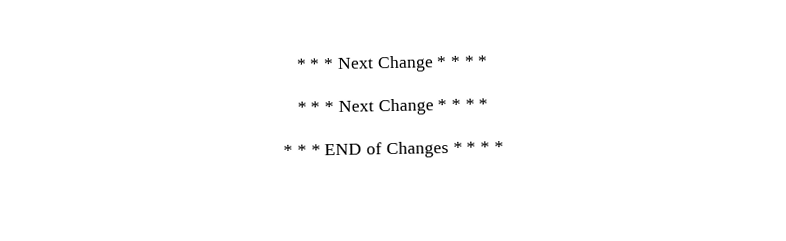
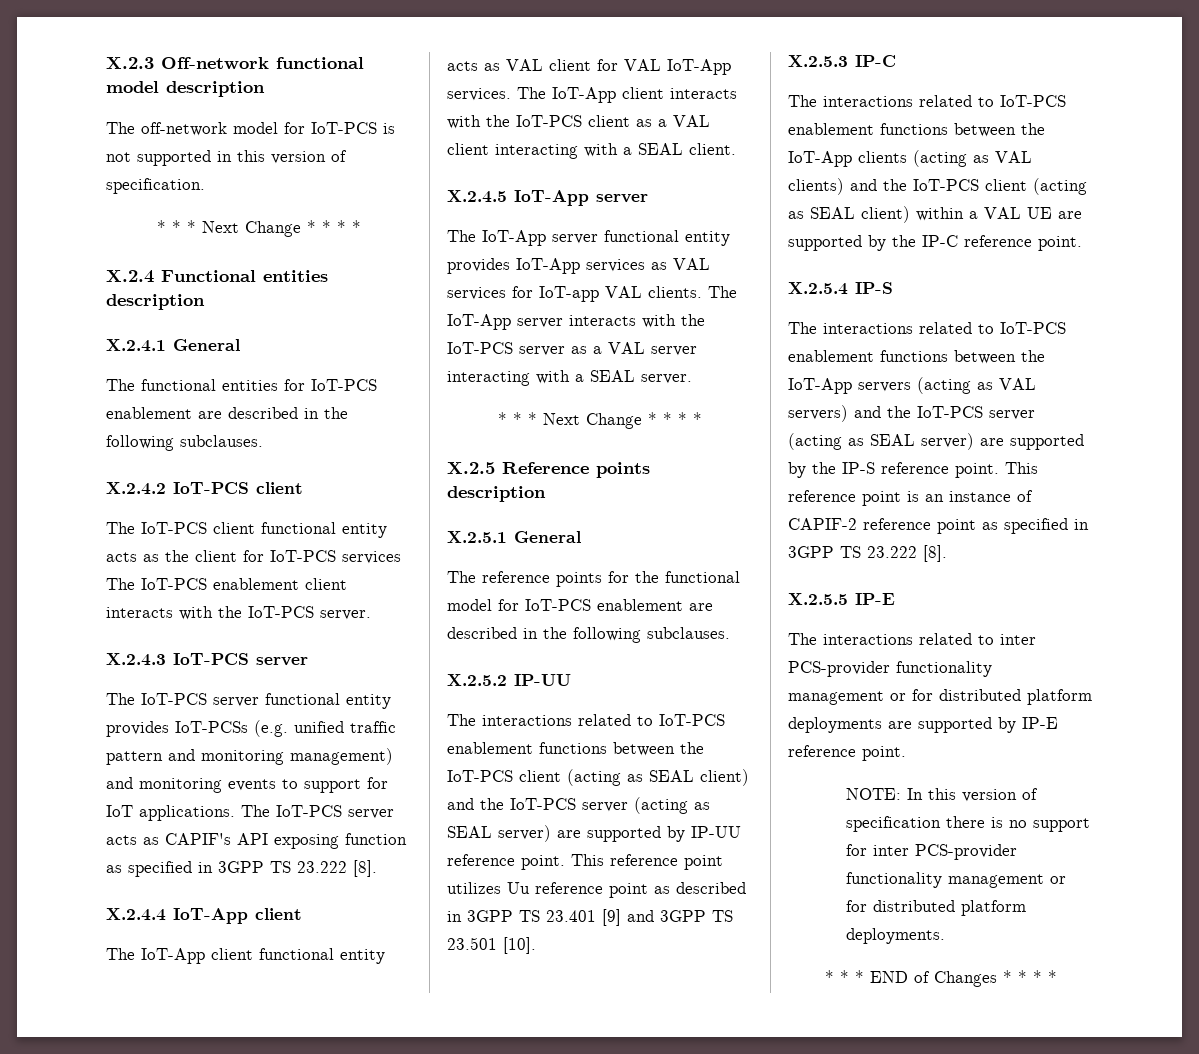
[295,55,489,73] [296,98,489,116] * * * Next Change * * * * // * * * Next Change * * * * -> [106,57,364,69] [106,81,265,97] [106,122,395,136] [106,150,347,166] [106,178,205,194] [156,220,361,237] [106,270,328,283] [106,294,205,310] [106,339,240,352] [106,379,377,391] [106,407,348,419] [106,435,263,451] [106,482,303,495] [106,522,387,538] [106,550,401,564] [106,578,347,590] [106,606,371,620] [106,653,308,666] [106,693,391,709] [106,720,396,737] [106,748,393,765] [106,777,388,793] [106,805,394,821] [106,833,407,849] [106,860,377,877] [106,908,302,924] [106,948,385,964] [447,59,731,75] [447,87,737,103] [447,115,710,129] [447,143,736,159] [447,190,648,206] [447,230,730,246] [447,258,710,274] [447,286,737,302] [447,314,705,330] [447,342,697,356] [447,370,692,386] [497,412,702,429] [447,462,650,478] [447,486,546,502] [447,531,581,543] [447,571,740,587] [447,599,713,611] [447,627,730,643] [447,674,571,686] [447,714,725,726] [447,742,704,756] [447,769,749,786] [447,797,710,814] [447,825,741,842] [447,854,723,870] [447,882,746,898] [447,909,733,926] [447,937,536,954] [788,55,896,67] [788,95,1066,107] [788,123,1045,137] [788,150,1032,167] [788,178,1087,195] [788,206,1082,223] [788,235,1082,251] [788,282,893,295] [788,322,1066,334] [788,350,1045,364] [788,377,1036,394] [788,405,1035,422] [788,433,1084,450] [788,462,1038,478] [788,490,1033,506] [788,518,1089,534] [788,545,947,562] [788,593,895,605] [788,633,1036,645] [788,661,992,677] [788,689,1092,705] [788,717,1058,733] [788,745,906,761] [846,788,1039,802] [846,816,1091,832] [846,844,1018,860] [846,872,1067,888] [846,900,1027,916] [846,928,946,944] X.2.3 Off-network functional model description // The off-network model for IoT-PCS is not supported in this version of specification. // * * * Next Change * * * * // X.2.4 Functional entities description // X.2.4.1 General // The functional entities for IoT-PCS enablement are described in the following subclauses. // X.2.4.2 IoT-PCS client // The IoT-PCS client functional entity acts as the client for IoT-PCS services The IoT-PCS enablement client interacts with the IoT-PCS server. // X.2.4.3 IoT-PCS server // The IoT-PCS server functional entity provides IoT-PCSs (e.g. unified traffic pattern and monitoring management) and monitoring events to support for IoT applications. The IoT-PCS server acts as CAPIF's API exposing function as specified in 3GPP TS 23.222 [8]. // X.2.4.4 IoT-App client // The IoT-App client functional entity acts as VAL client for VAL IoT-App services. The IoT-App client interacts with the IoT-PCS client as a VAL client interacting with a SEAL client. // X.2.4.5 IoT-App server // The IoT-App server functional entity provides IoT-App services as VAL services for IoT-app VAL clients. The IoT-App server interacts with the IoT-PCS server as a VAL server interacting with a SEAL server. // * * * Next Change * * * * // X.2.5 Reference points description // X.2.5.1 General // The reference points for the functional model for IoT-PCS enablement are described in the following subclauses. // X.2.5.2 IP-UU // The interactions related to IoT-PCS enablement functions between the IoT-PCS client (acting as SEAL client) and the IoT-PCS server (acting as SEAL server) are supported by IP-UU reference point. This reference point utilizes Uu reference point as described in 3GPP TS 23.401 [9] and 3GPP TS 23.501 [10]. // X.2.5.3 IP-C // The interactions related to IoT-PCS enablement functions between the IoT-App clients (acting as VAL clients) and the IoT-PCS client (acting as SEAL client) within a VAL UE are supported by the IP-C reference point. // X.2.5.4 IP-S // The interactions related to IoT-PCS enablement functions between the IoT-App servers (acting as VAL servers) and the IoT-PCS server (acting as SEAL server) are supported by the IP-S reference point. This reference point is an instance of CAPIF-2 reference point as specified in 3GPP TS 23.222 [8]. // X.2.5.5 IP-E // The interactions related to inter PCS-provider functionality management or for distributed platform deployments are supported by IP-E reference point. // NOTE: In this version of specification there is no support for inter PCS-provider functionality management or for distributed platform deployments.

